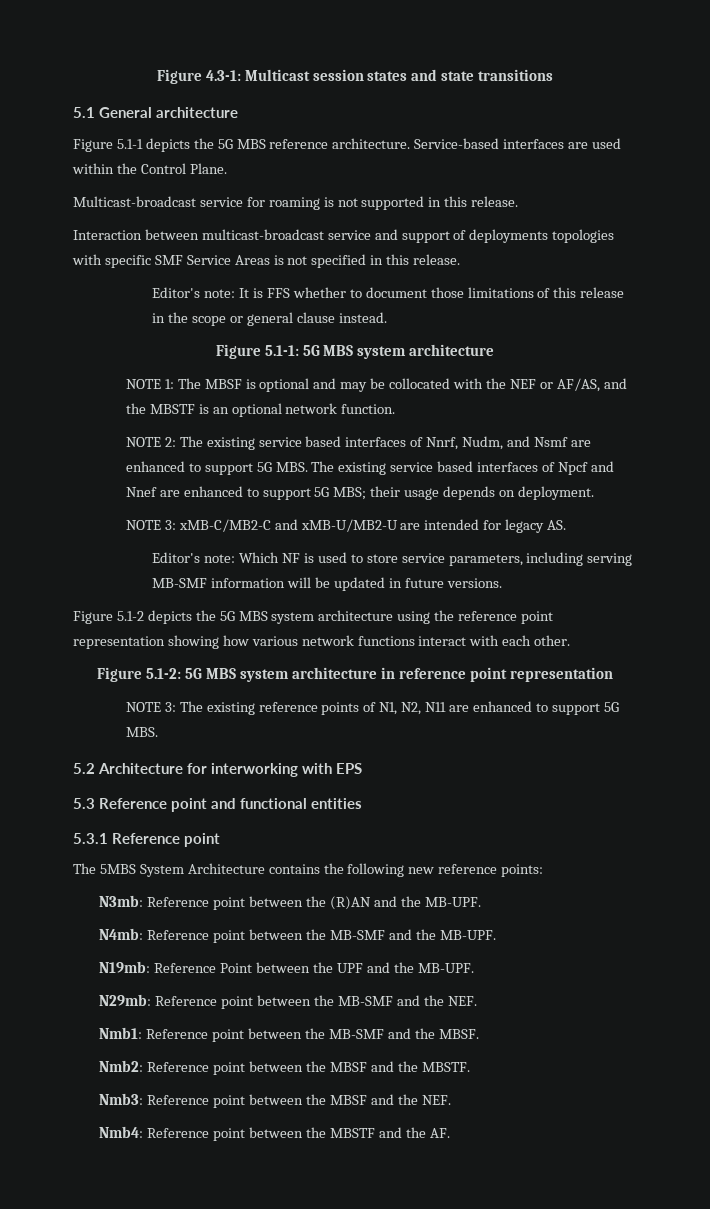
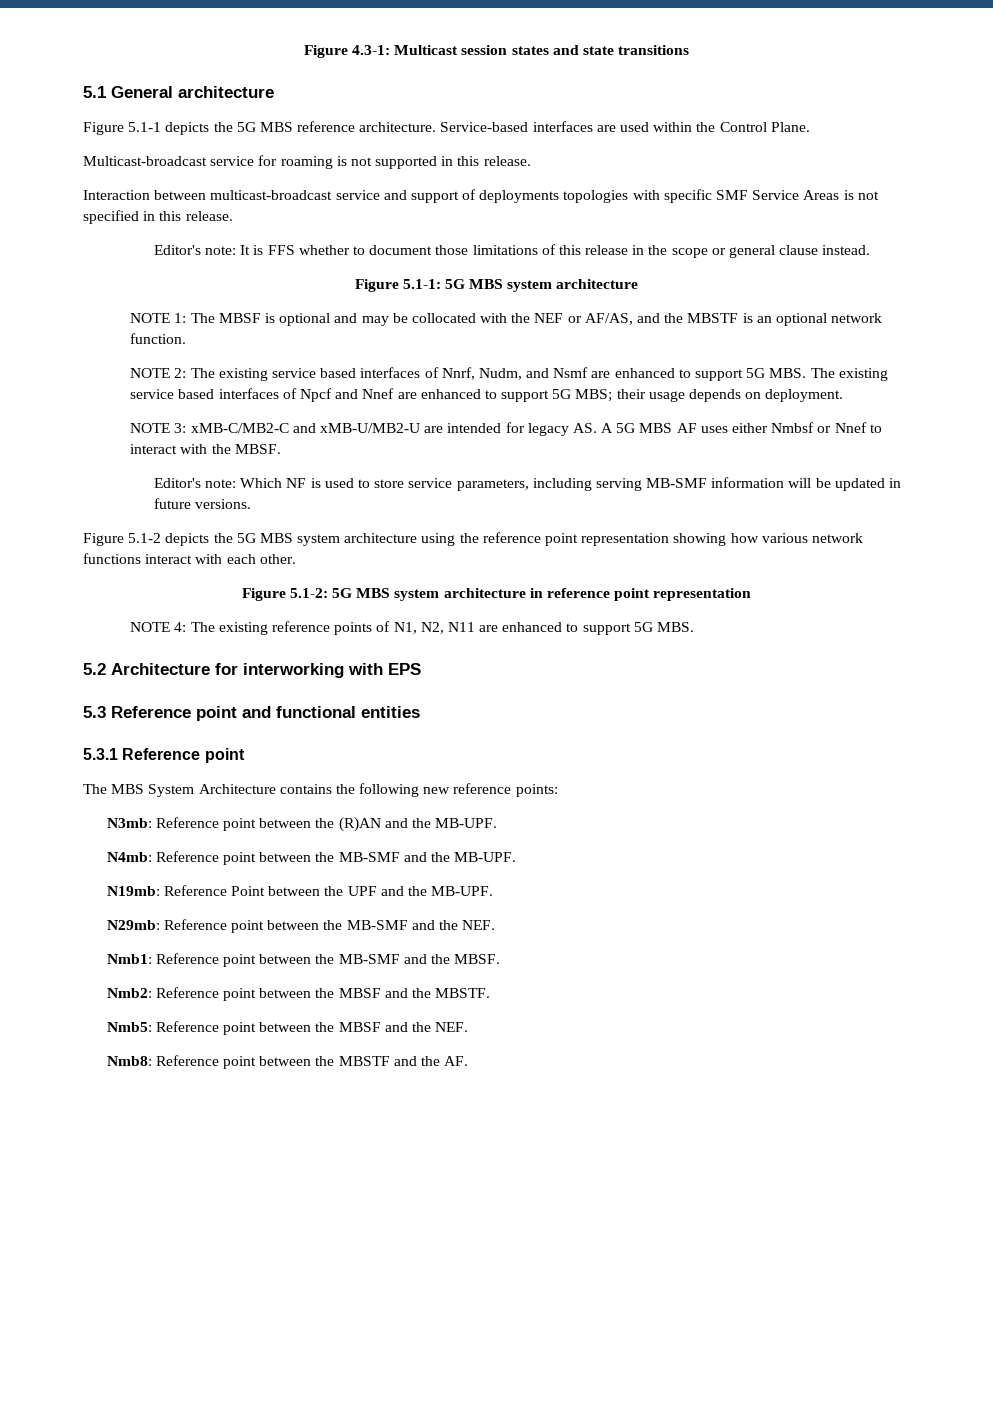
(567, 525) none -> [601,422,882,433] [130,444,281,454] A 5G MBS AF uses either Nmbsf or Nnef to interact with the MBSF.
[164,702,176,712] 3: -> [174,622,187,632] 4:
[99,864,136,874] 5MBS -> [111,784,145,794] MBS
[99,1093,144,1105] Nmb3: -> [106,1022,152,1032] Nmb5:
[99,1126,144,1138] Nmb4: -> [106,1056,152,1066] Nmb8:

